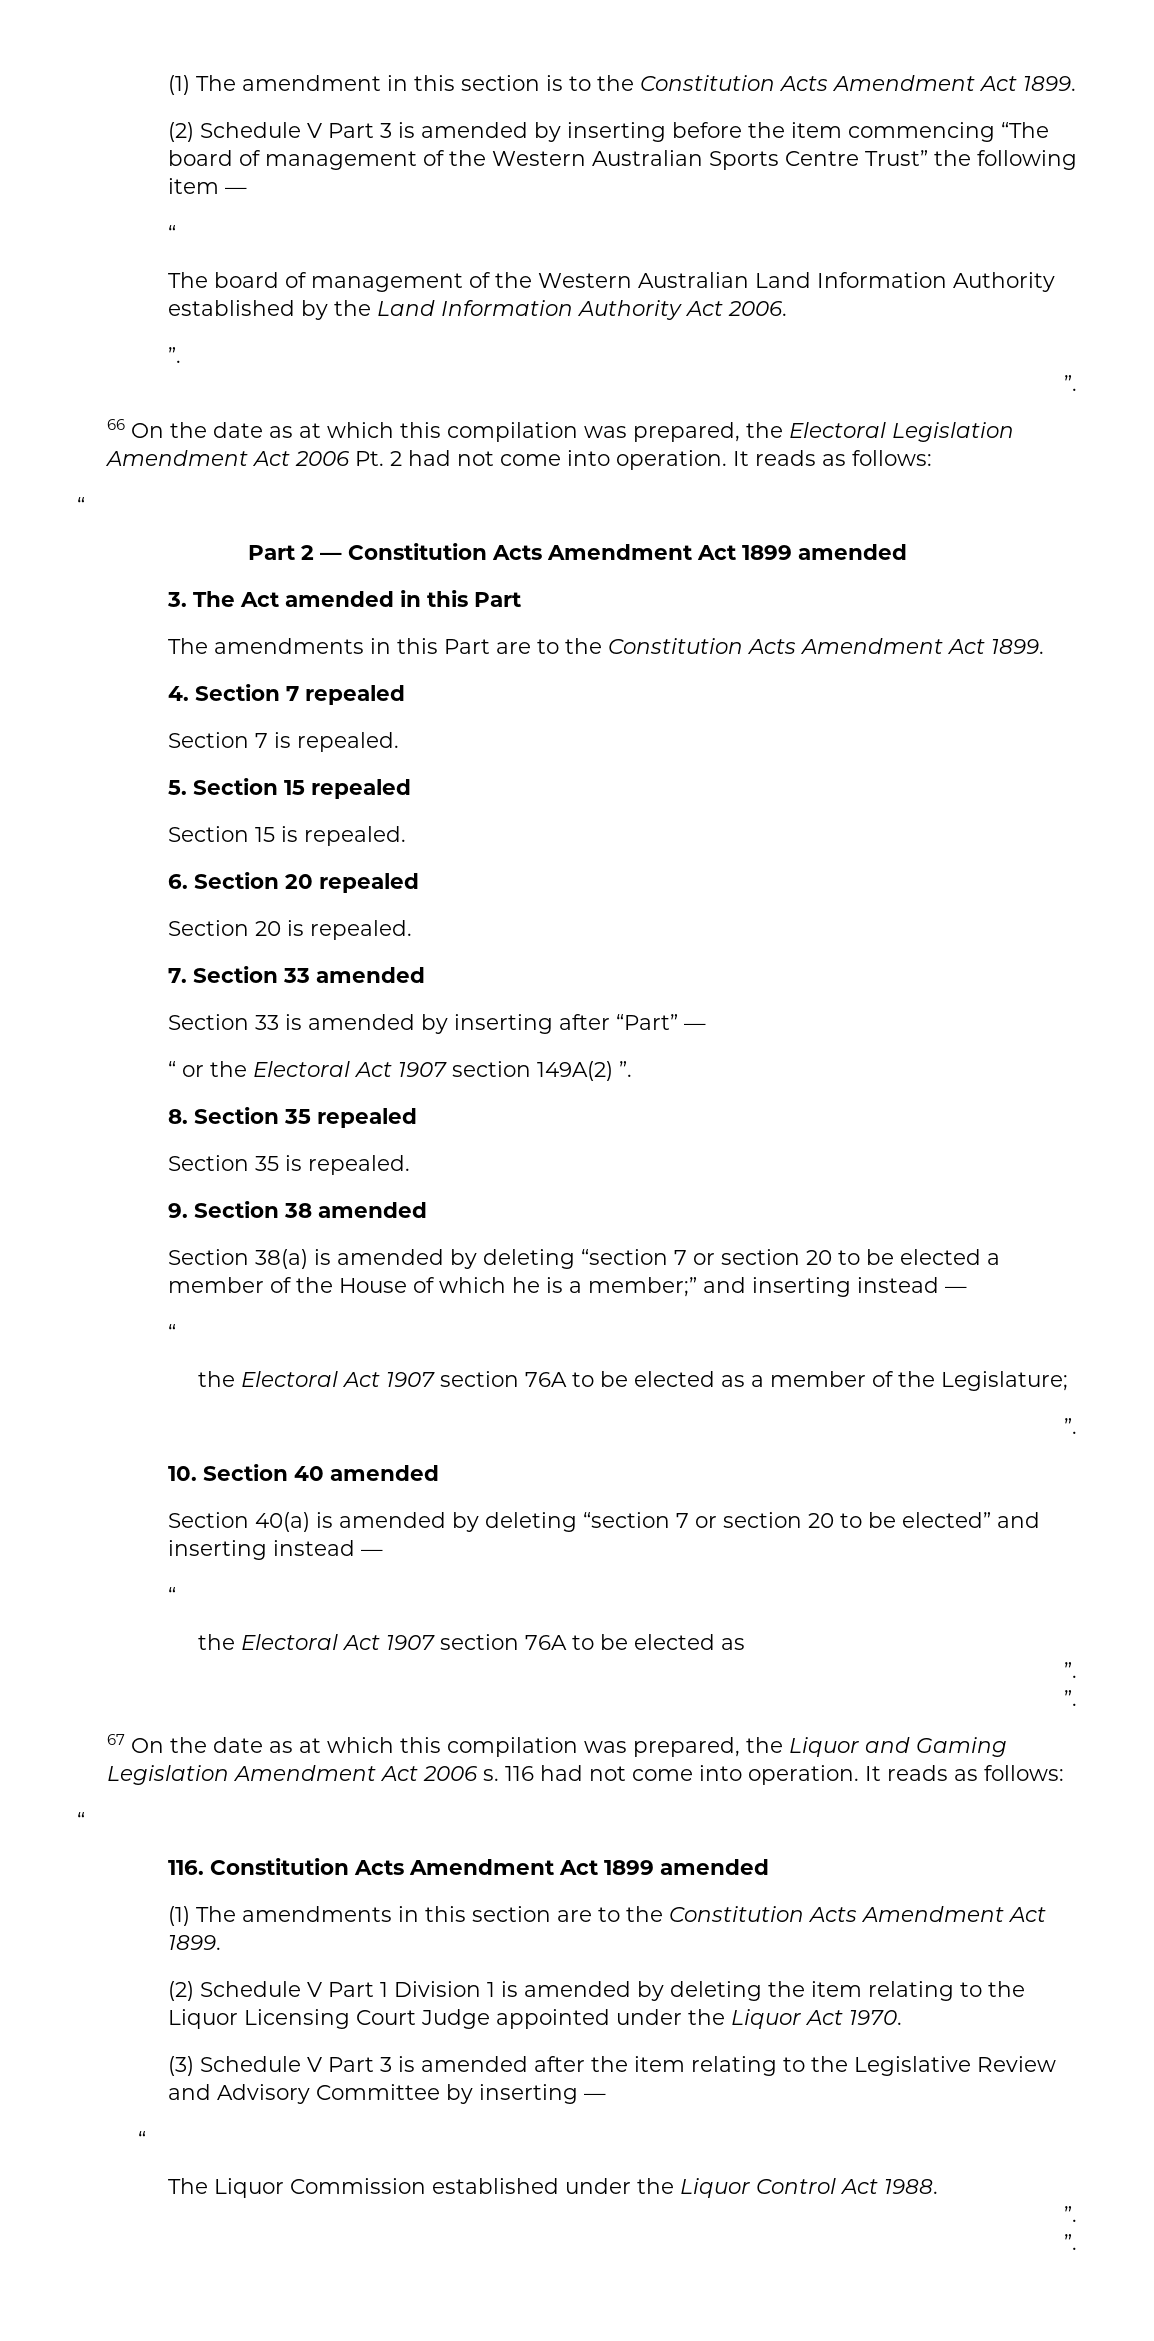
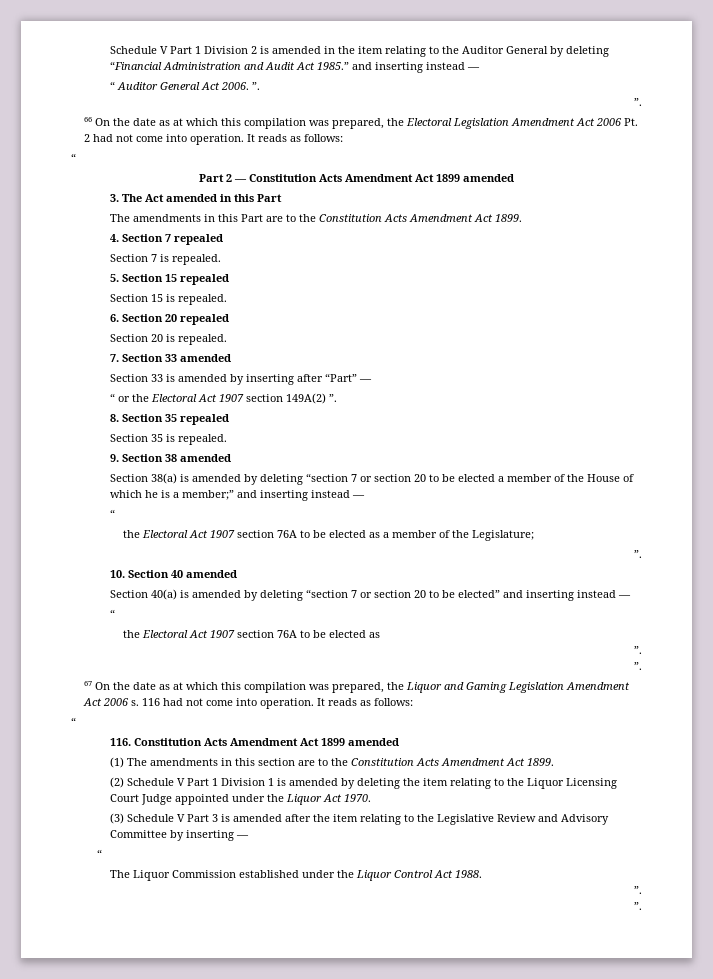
[167,75,1076,95] [167,122,1049,142] [167,150,1077,170] [167,178,247,194] [167,225,176,241] [167,272,1055,292] [167,300,682,320] (1) The amendment in this section is to the Constitution Acts Amendment Act 1899. // (2) Schedule V Part 3 is amended by inserting before the item commencing “The board of management of the Western Australian Sports Centre Trust” the following item — // “ // The board of management of the Western Australian Land Information Authority established by the Land Information Authority -> [110,46,610,57] [110,61,481,73] [110,81,201,90] Schedule V Part 1 Division 2 is amended in the item relating to the Auditor General by deleting “Financial Administration and Audit Act 1985.” and inserting instead — // “ Auditor General
(787, 308) // -> (250, 86) none

